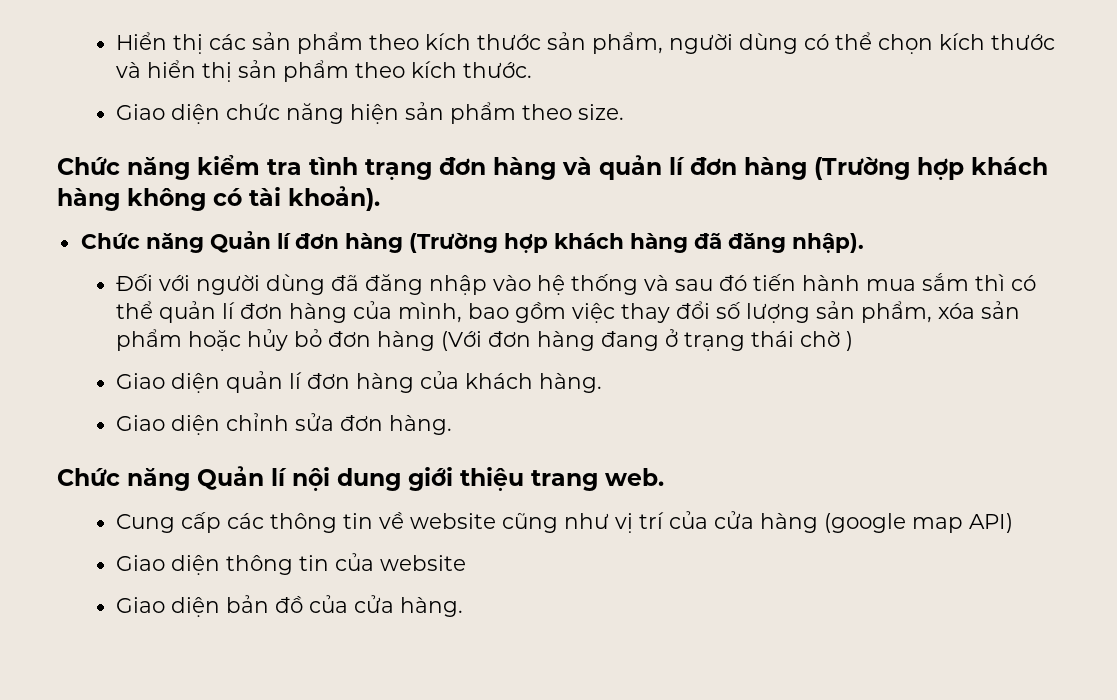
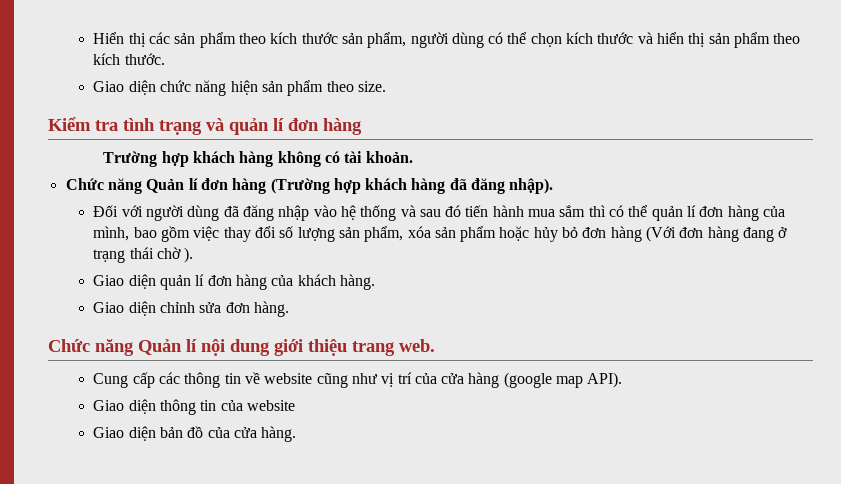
[57,155,260,180] Chức năng kiểm -> [48,117,91,131] Kiểm
[439,157,556,180] đơn hàng -> (202, 127) none
[814,157,910,180] (Trường -> [103,151,158,167] // Trường
[288,186,380,211] khoản). -> [365,151,413,163] khoản.
[845,331,853,351] ) -> [184,247,194,263] ).
[968,513,1013,533] API) -> [587,372,623,388] API).

